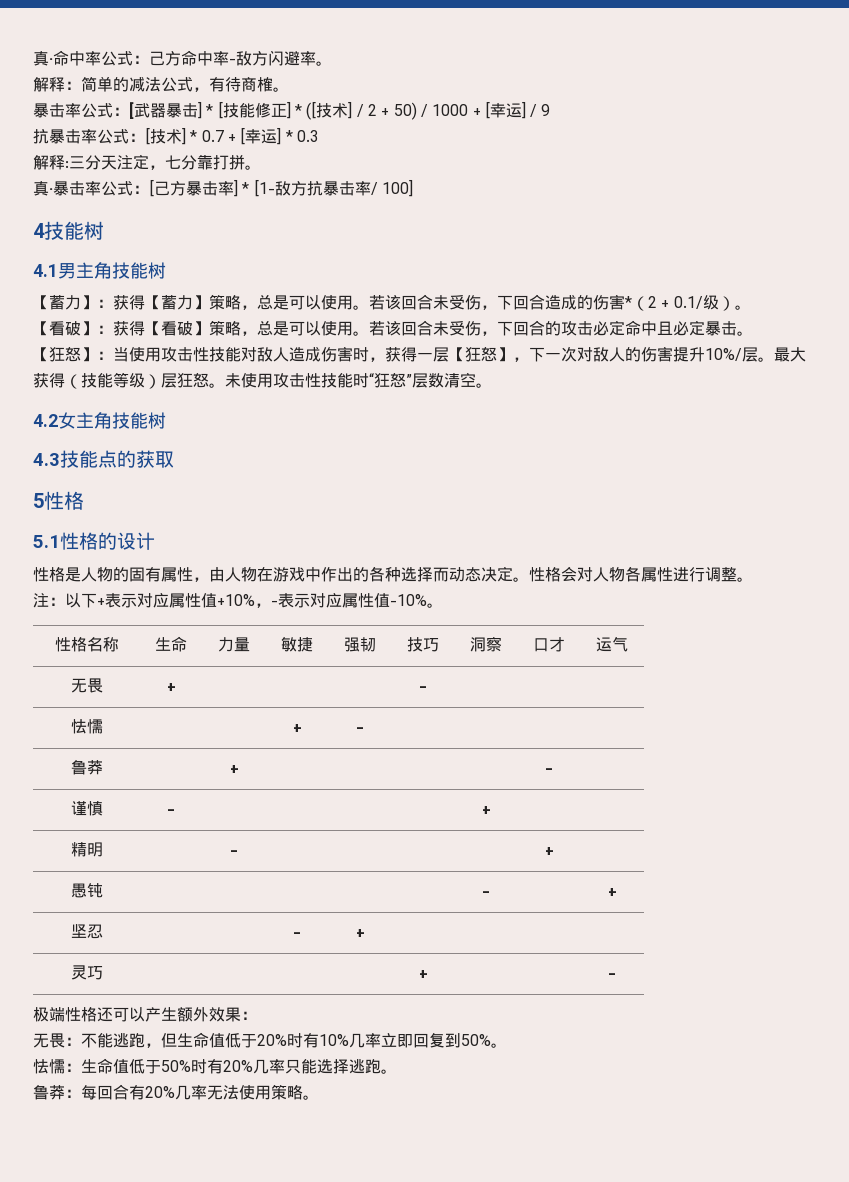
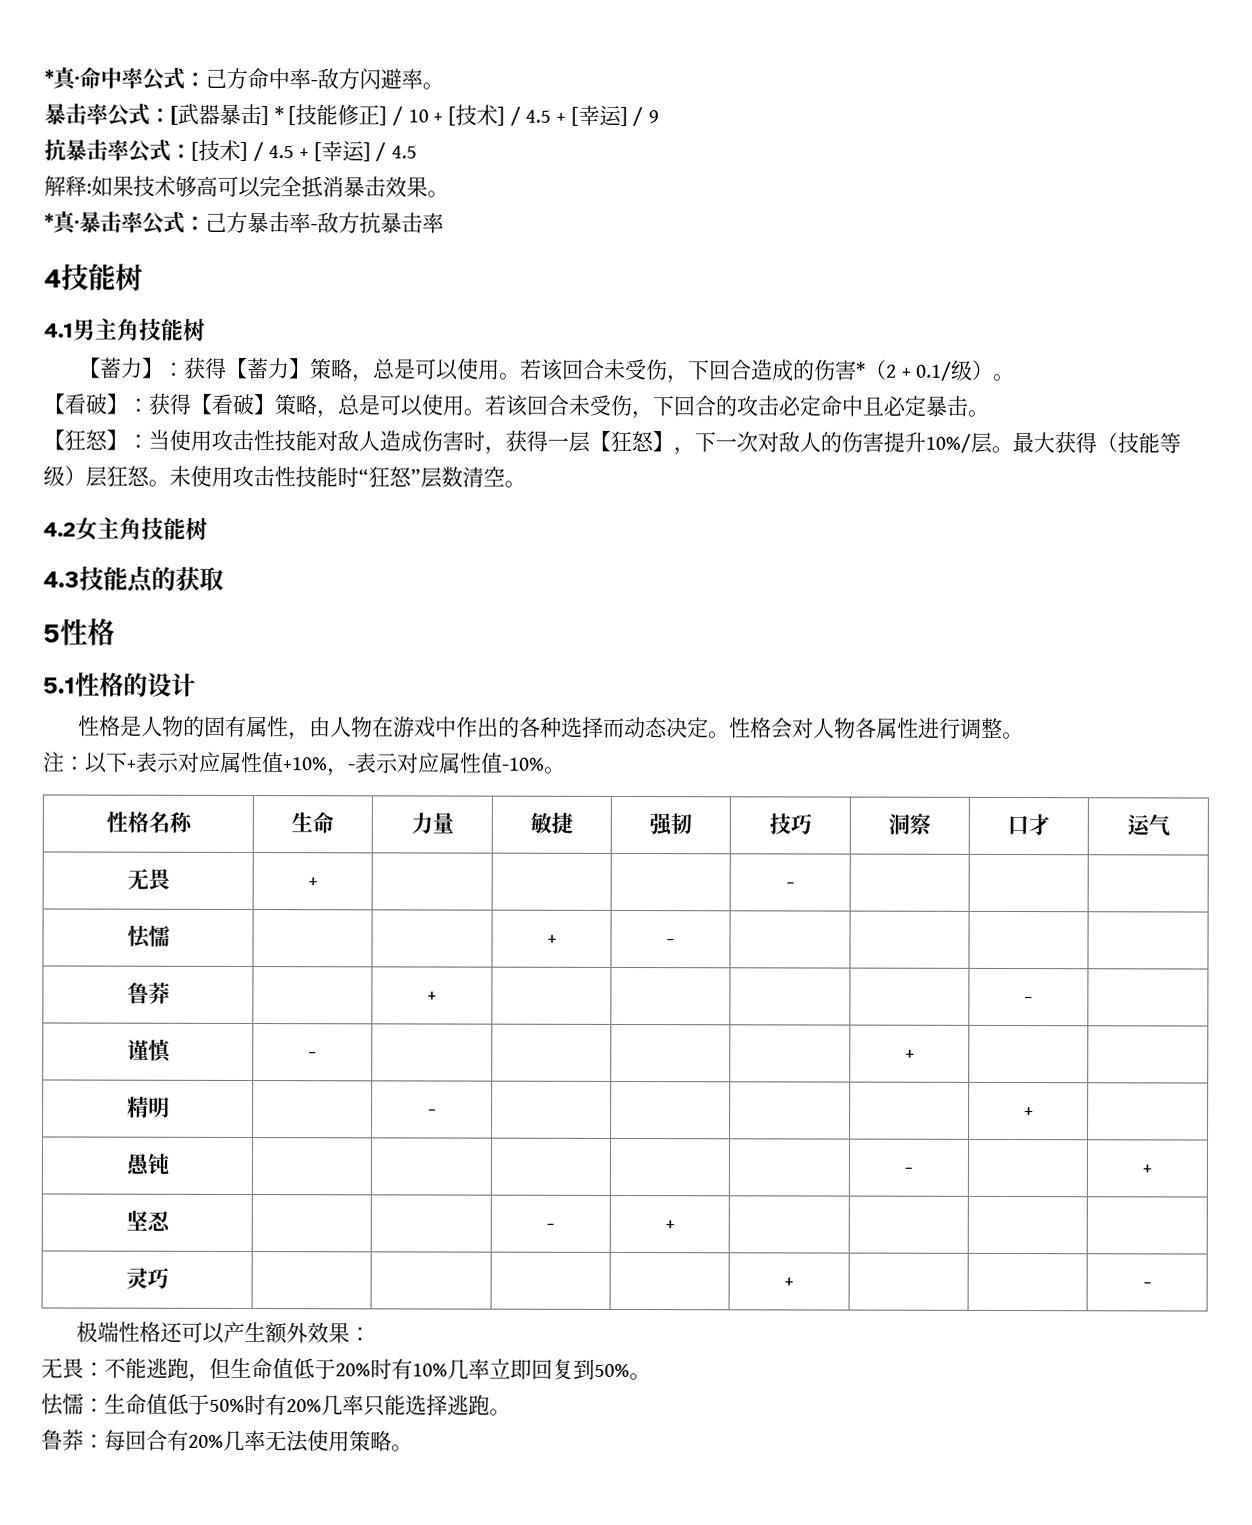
(33, 58) none -> [44,69,54,86] *
[33,76,289,92] // 解释：简单的减法公式，有待商榷。 -> (444, 86) none
[294,101,469,120] * ([技术] / 2 + 50) / 1000 -> [392,104,552,126] / 10 + [技术] / 4.5
[190,127,319,145] [33,154,261,170] * 0.7 + [幸运] * 0.3 // 解释:三分天注定，七分靠打拼。 // -> [252,140,418,162] [44,175,449,199] [44,213,54,230] / 4.5 + [幸运] / 4.5 // 解释:如果技术够高可以完全抵消暴击效果。 // *
[149,179,154,197] [ -> (206, 222) none
[234,179,275,197] ] * [1- -> [310,224,318,231] -
[370,179,413,197] / 100] -> (444, 223) none

